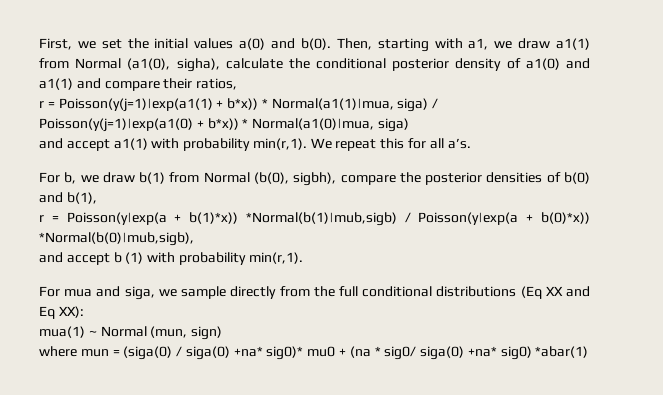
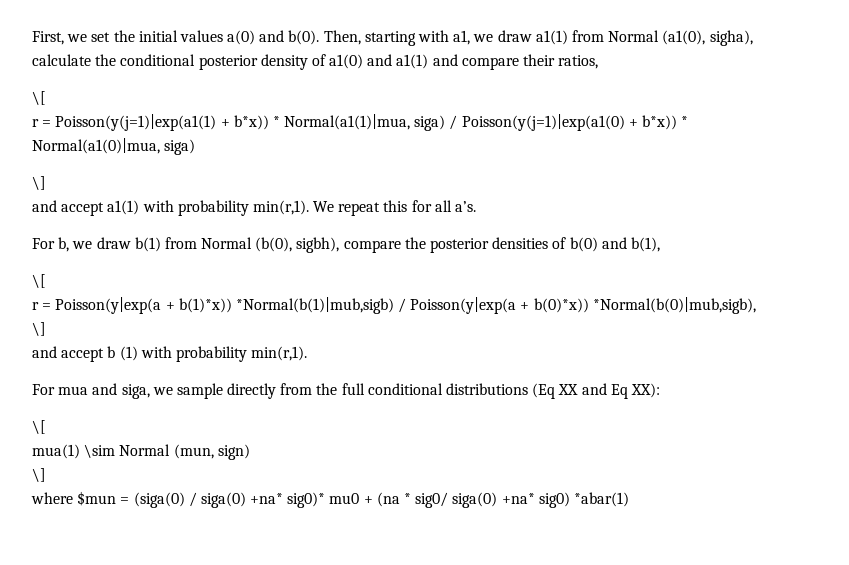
(238, 84) none -> [32,91,46,105] // \[
(409, 125) none -> [32,176,46,190] // \]
(97, 198) none -> [32,274,46,288] // \[
(194, 239) none -> [32,322,46,336] // \]
(84, 312) none -> [32,420,46,434] // \[
[88,330,97,336] ~ -> [84,444,116,458] \sim
(223, 333) none -> [32,468,46,482] // \]
[80,349,109,357] mun -> [77,491,117,506] $mun

